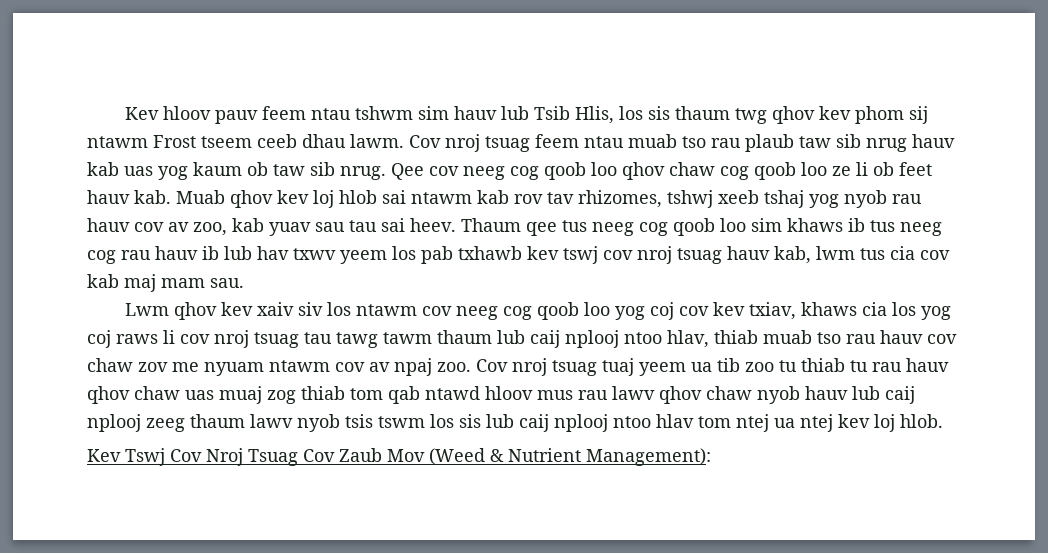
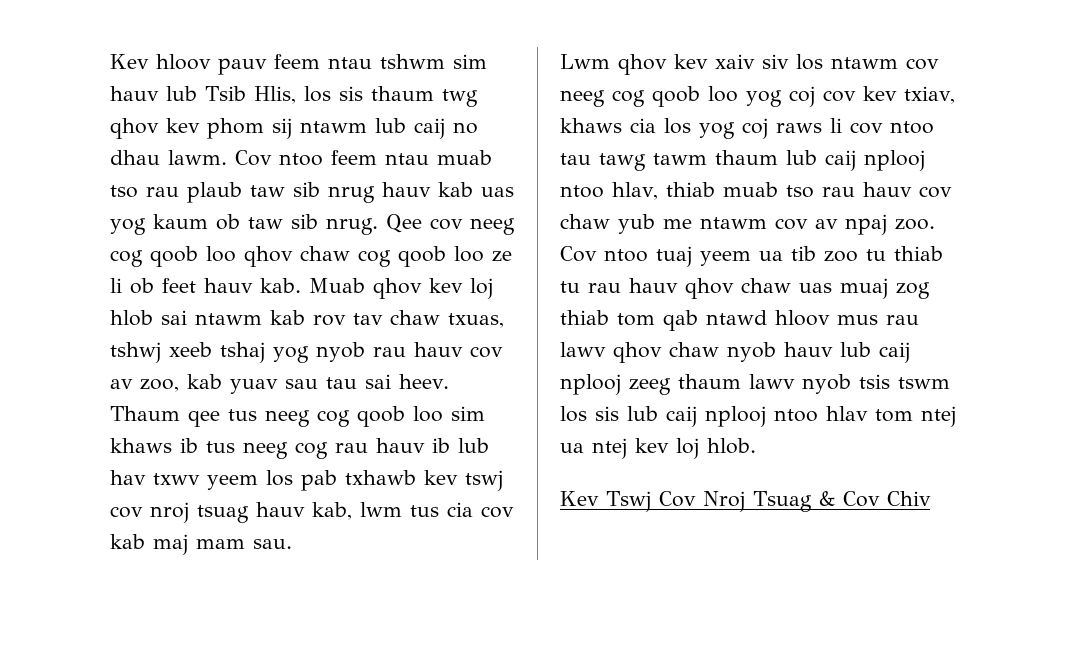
[153,134,297,148] Frost tseem ceeb -> [375,118,478,139] lub caij no
[445,134,530,152] nroj tsuag -> [279,153,323,166] ntoo
[578,190,662,208] rhizomes, -> [390,310,504,328] chaw txuas,
[214,330,299,348] nroj tsuag -> [890,121,934,134] ntoo
[138,362,264,376] zov me nyuam -> [618,214,692,234] yub me
[512,358,597,376] nroj tsuag -> [604,249,648,262] ntoo
[303,448,711,466] Cov Zaub Mov (Weed & Nutrient Management): -> [818,491,931,507] & Cov Chiv

